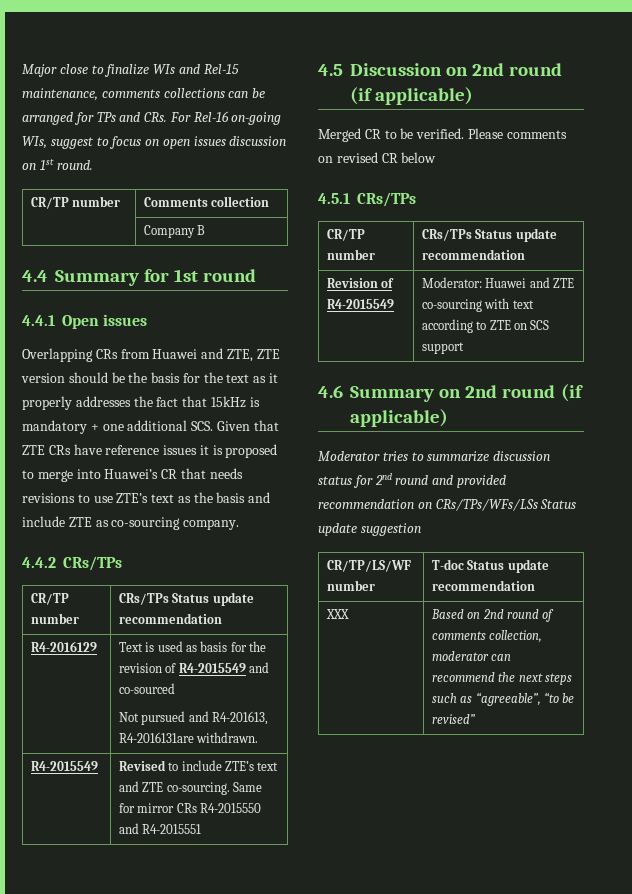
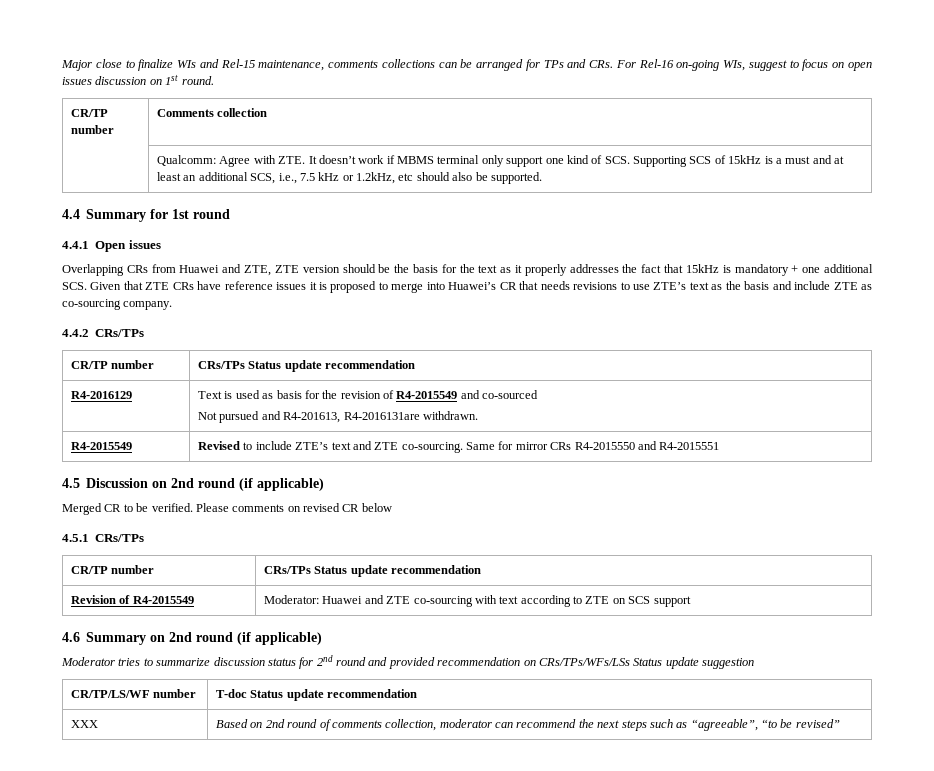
[143,225,206,238] Company B -> [157,155,845,167] [157,172,542,184] Qualcomm: Agree with ZTE. It doesn’t work if MBMS terminal only support one kind of SCS. Supporting SCS of 15kHz is a must and at least an additional SCS, i.e., 7.5 kHz or 1.2kHz, etc should also be supported.

